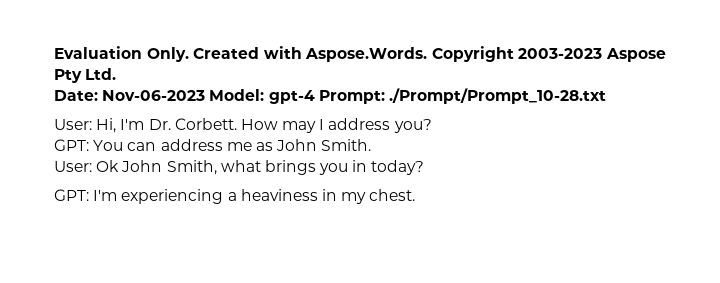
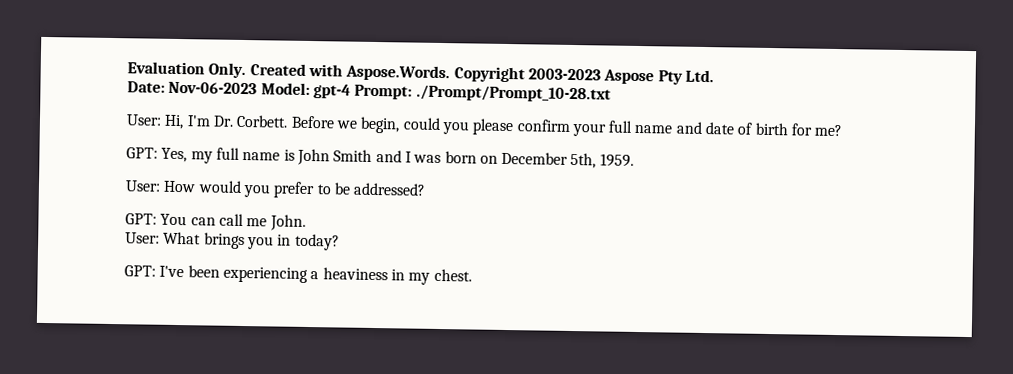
[240,118,432,133] [54,139,372,151] [54,160,261,175] How may I address you? // GPT: You can address me as John Smith. // User: Ok John Smith, what -> [290,115,843,137] [126,147,634,169] [125,180,427,199] [125,213,306,231] [125,231,202,245] Before we begin, could you please confirm your full name and date of birth for me? // GPT: Yes, my full name is John Smith and I was born on December 5th, 1959. // User: How would you prefer to be addressed? // GPT: You can call me John. // User: What
[93,190,118,201] I'm -> [159,265,220,278] I've been

